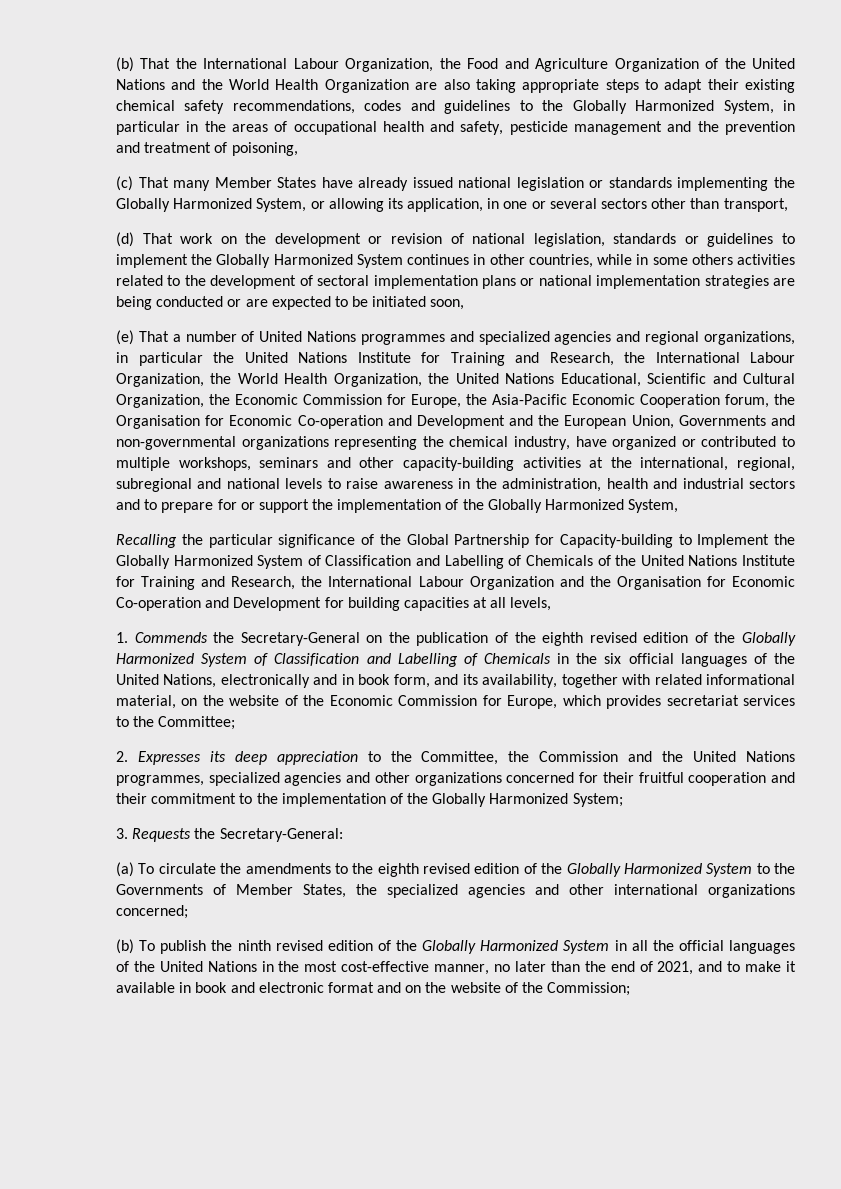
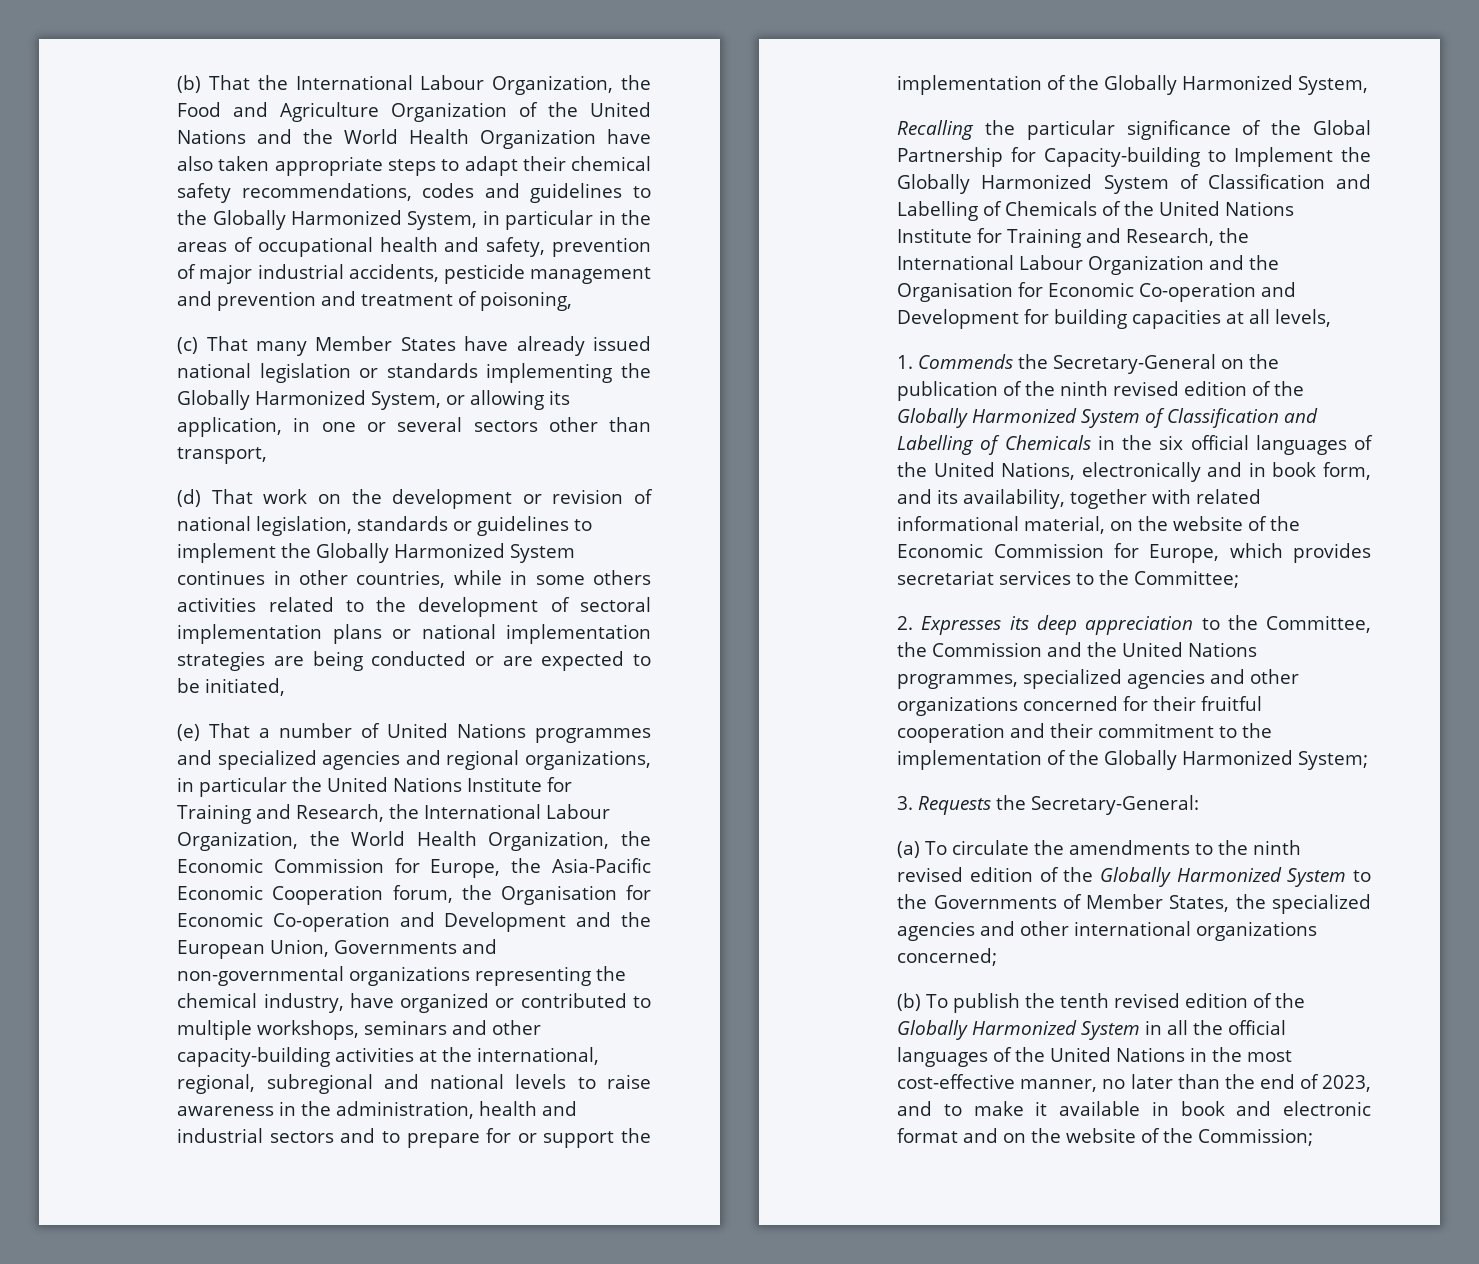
[415,79,516,93] are also taking -> [607,129,651,144] [177,156,270,171] have also taken
[744,79,795,93] existing -> (566, 163) none
(504, 128) none -> [552,237,651,257] [177,264,439,284] prevention of major industrial accidents,
[697,121,719,132] the -> (213, 298) none
[372,296,465,310] initiated soon, -> [205,678,286,696] initiated,
[455,373,795,387] [115,394,230,408] United Nations Educational, Scientific and Cultural Organization, the -> (651, 838) none
[542,632,584,646] eighth -> [1060,381,1109,396] ninth
[377,863,419,877] eighth -> [1253,840,1302,855] ninth
[237,940,271,951] ninth -> [1060,993,1110,1008] tenth
[657,961,694,975] 2021, -> [1322,1075,1371,1092] 2023,

